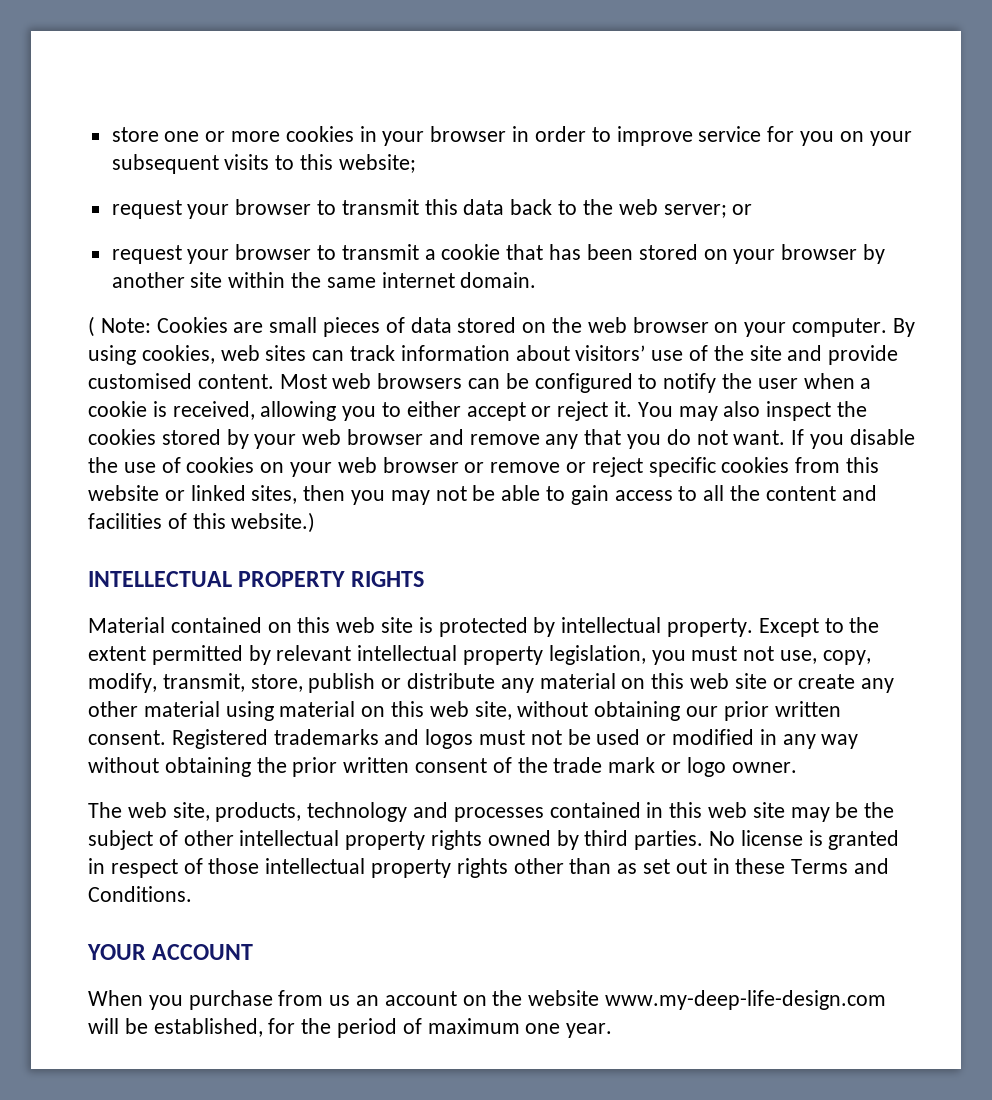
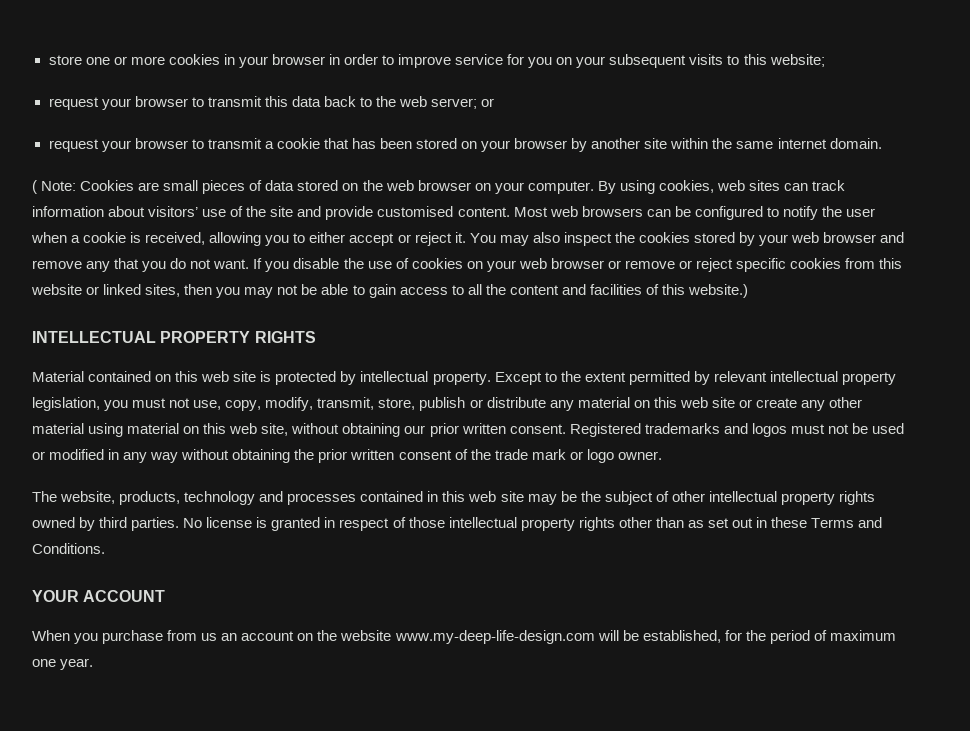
[127,802,210,821] web site, -> [60,491,116,504] website,

